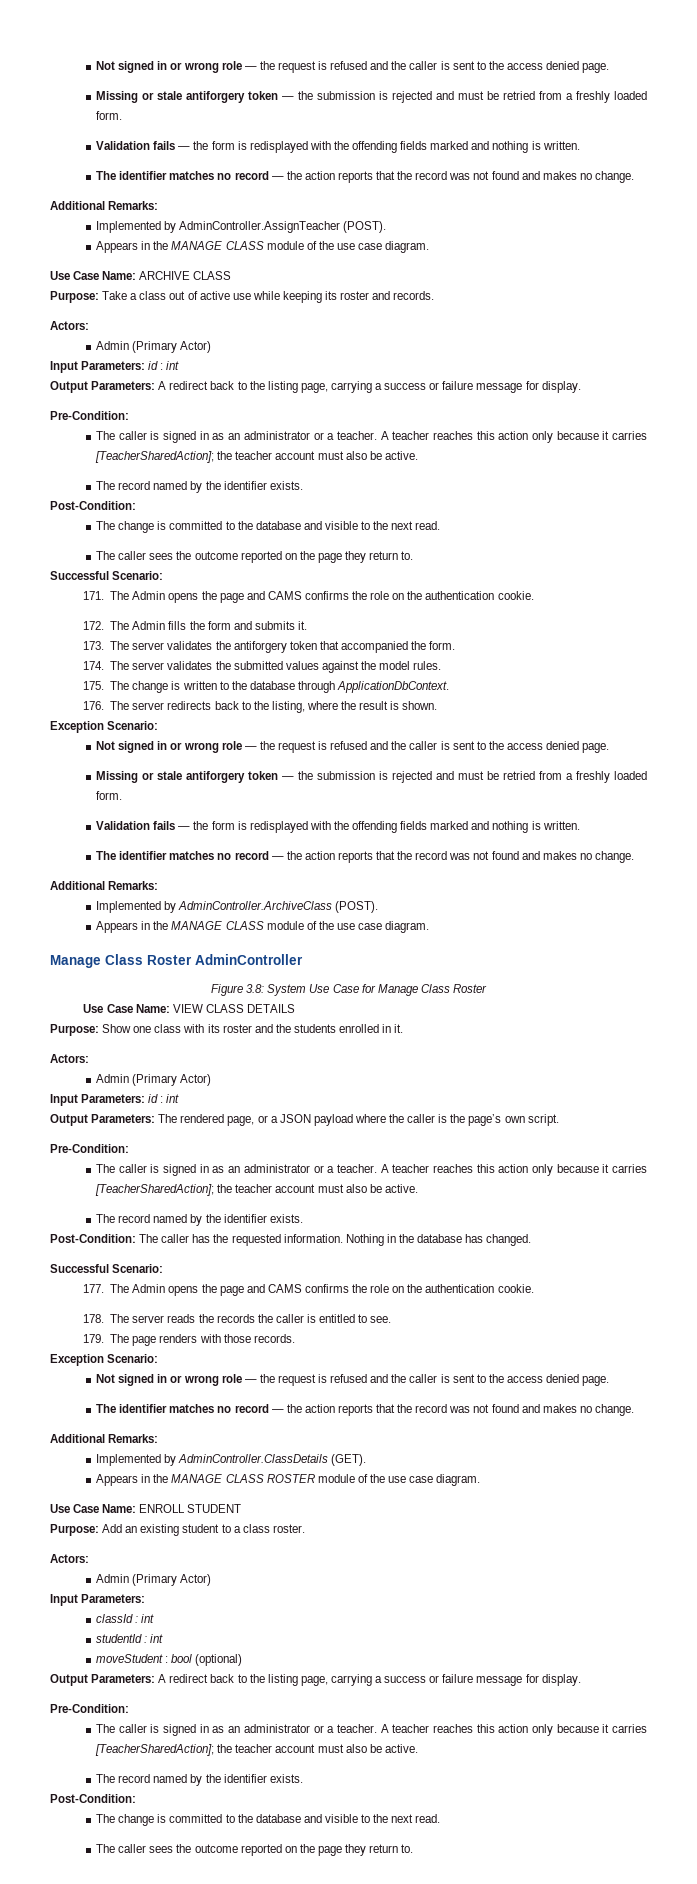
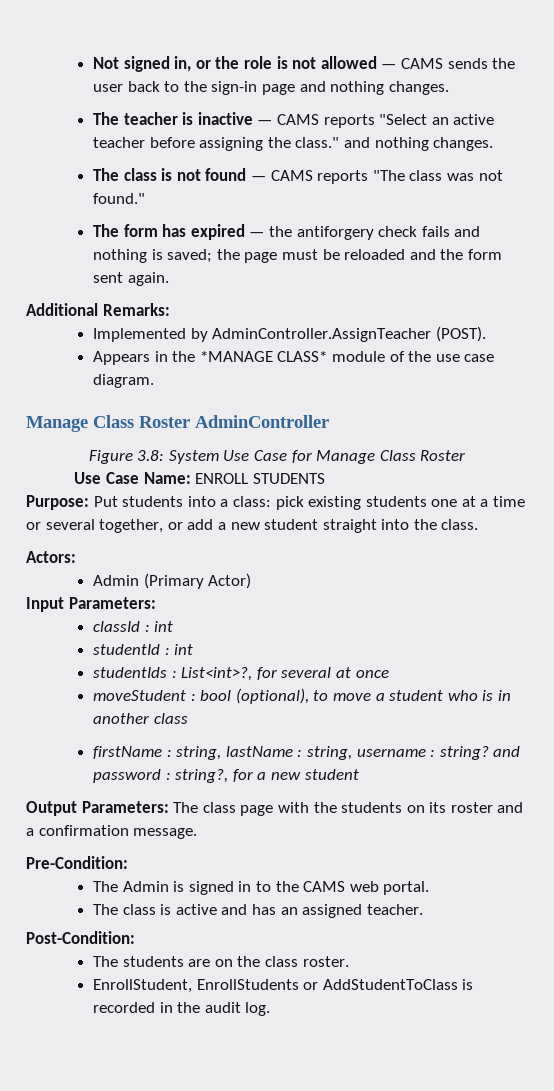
[96,61,610,73] [96,91,647,103] [96,111,123,120] [96,141,580,153] [96,171,634,183] Not signed in or wrong role — the request is refused and the caller is sent to the access denied page. // Missing or stale antiforgery token — the submission is rejected and must be retried from a freshly loaded form. // Validation fails — the form is redisplayed with the offending fields marked and nothing is written. // The identifier matches no record — the action reports that the record was not found and makes no change. -> [93,56,516,72] [93,81,449,95] [93,112,495,128] [93,137,494,151] [93,168,503,184] [93,193,146,204] [93,224,481,240] [93,249,503,263] [93,272,169,286] Not signed in, or the role is not allowed — CAMS sends the user back to the sign-in page and nothing changes. // The teacher is inactive — CAMS reports "Select an active teacher before assigning the class." and nothing changes. // The class is not found — CAMS reports "The class was not found." // The form has expired — the antiforgery check fails and nothing is saved; the page must be reloaded and the form sent again.
[171,241,430,253] [50,271,232,280] [50,291,435,303] [50,321,89,330] [96,341,212,353] [50,361,180,373] [50,381,581,393] [50,411,129,420] [96,431,648,443] [95,451,418,463] [96,481,303,493] [50,501,136,510] [96,521,441,533] [96,551,414,563] [50,571,164,580] [83,591,534,603] [83,621,307,630] [83,641,456,653] [83,661,442,673] [83,681,450,693] [83,701,438,713] [50,721,159,733] [96,741,610,753] [96,771,647,783] [96,791,123,800] [96,821,580,833] [96,851,634,863] [50,881,159,890] [96,901,379,913] [96,921,264,933] MANAGE CLASS module of the use case diagram. // Use Case Name: ARCHIVE CLASS // Purpose: Take a class out of active use while keeping its roster and records. // Actors: // Admin (Primary Actor) // Input Parameters: id : int // Output Parameters: A redirect back to the listing page, carrying a success or failure message for display. // Pre-Condition: // The caller is signed in as an administrator or a teacher. A teacher reaches this action only because it carries [TeacherSharedAction]; the teacher account must also be active. // The record named by the identifier exists. // Post-Condition: // The change is committed to the database and visible to the next read. // The caller sees the outcome reported on the page they return to. // Successful Scenario: // 171. The Admin opens the page and CAMS confirms the role on the authentication cookie. // 172. The Admin fills the form and submits it. // 173. The server validates the antiforgery token that accompanied the form. // 174. The server validates the submitted values against the model rules. // 175. The change is written to the database through ApplicationDbContext. // 176. The server redirects back to the listing, where the result is shown. // Exception Scenario: // Not signed in or wrong role — the request is refused and the caller is sent to the access denied page. // Missing or stale antiforgery token — the submission is rejected and must be retried from a freshly loaded form. // Validation fails — the form is redisplayed with the offending fields marked and nothing is written. // The identifier matches no record — the action reports that the record was not found and makes no change. // Additional Remarks: // Implemented by AdminController.ArchiveClass (POST). // Appears in the MANAGE CLASS -> [199,351,328,362] *MANAGE CLASS*
[172,1004,295,1013] [50,1024,404,1036] [50,1054,89,1063] [96,1074,212,1086] [50,1094,180,1106] [50,1114,559,1126] [50,1144,129,1153] [96,1164,648,1176] [95,1184,418,1196] [96,1214,303,1226] [50,1234,532,1246] [50,1264,164,1273] [83,1284,534,1296] [83,1314,392,1323] [83,1334,295,1346] [50,1354,159,1366] [96,1374,610,1386] [96,1404,634,1416] [50,1434,159,1443] [96,1454,367,1466] [96,1474,481,1486] [50,1504,242,1513] [50,1524,305,1536] VIEW CLASS DETAILS // Purpose: Show one class with its roster and the students enrolled in it. // Actors: // Admin (Primary Actor) // Input Parameters: id : int // Output Parameters: The rendered page, or a JSON payload where the caller is the page’s own script. // Pre-Condition: // The caller is signed in as an administrator or a teacher. A teacher reaches this action only because it carries [TeacherSharedAction]; the teacher account must also be active. // The record named by the identifier exists. // Post-Condition: The caller has the requested information. Nothing in the database has changed. // Successful Scenario: // 177. The Admin opens the page and CAMS confirms the role on the authentication cookie. // 178. The server reads the records the caller is entitled to see. // 179. The page renders with those records. // Exception Scenario: // Not signed in or wrong role — the request is refused and the caller is sent to the access denied page. // The identifier matches no record — the action reports that the record was not found and makes no change. // Additional Remarks: // Implemented by AdminController.ClassDetails (GET). // Appears in the MANAGE CLASS ROSTER module of the use case diagram. // Use Case Name: ENROLL STUDENT // Purpose: Add an existing student to a class roster. -> [195,473,325,484] [26,495,526,510] [26,519,479,533] ENROLL STUDENTS // Purpose: Put students into a class: pick existing students one at a time or several together, or add a new student straight into the class.
[96,1654,243,1666] [50,1674,581,1686] [50,1704,129,1713] [96,1724,648,1736] [95,1744,418,1756] [96,1774,303,1786] [50,1794,136,1803] [96,1814,441,1826] [96,1844,414,1856] moveStudent : bool (optional) // Output Parameters: A redirect back to the listing page, carrying a success or failure message for display. // Pre-Condition: // The caller is signed in as an administrator or a teacher. A teacher reaches this action only because it carries [TeacherSharedAction]; the teacher account must also be active. // The record named by the identifier exists. // Post-Condition: // The change is committed to the database and visible to the next read. // The caller sees the outcome reported on the page they return to. -> [93,667,389,681] [93,688,512,704] [93,713,188,724] [93,746,521,760] [93,769,359,783] [26,801,524,816] [26,825,198,839] [26,856,128,869] [93,881,430,895] [93,904,423,918] [26,931,135,944] [93,956,349,967] [93,979,474,993] [93,1002,271,1016] studentIds : List<int>?, for several at once // moveStudent : bool (optional), to move a student who is in another class // firstName : string, lastName : string, username : string? and password : string?, for a new student // Output Parameters: The class page with the students on its roster and a confirmation message. // Pre-Condition: // The Admin is signed in to the CAMS web portal. // The class is active and has an assigned teacher. // Post-Condition: // The students are on the class roster. // EnrollStudent, EnrollStudents or AddStudentToClass is recorded in the audit log.

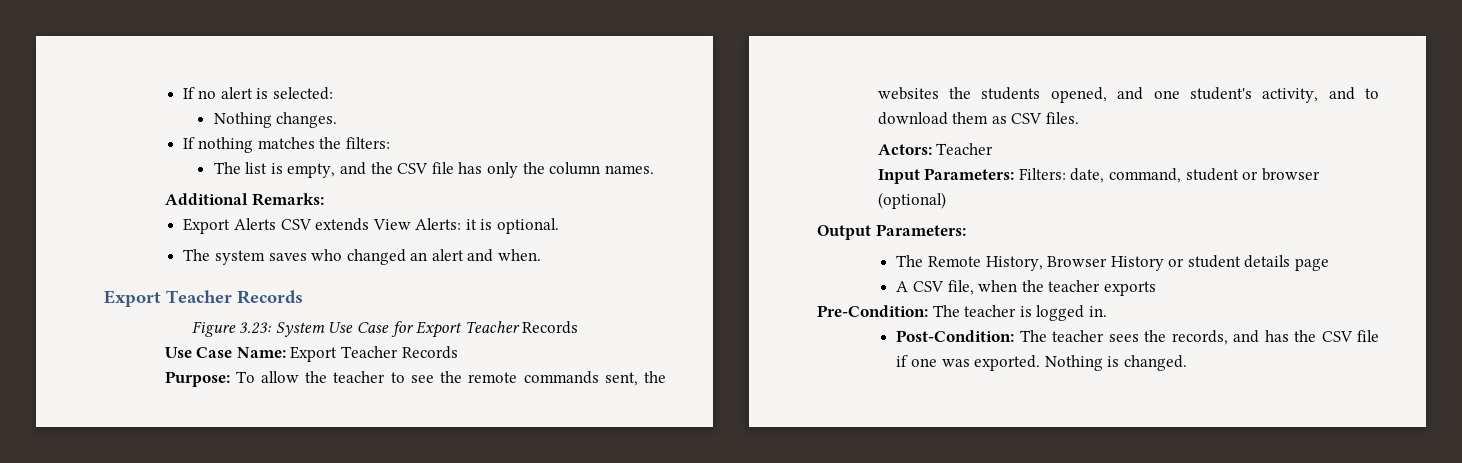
[93,56,516,72] [93,81,449,95] [93,112,495,128] [93,137,494,151] [93,168,503,184] [93,193,146,204] [93,224,481,240] [93,249,503,263] [93,272,169,286] [26,303,170,316] [93,326,486,342] [93,351,495,365] [93,374,155,388] [26,415,329,432] Not signed in, or the role is not allowed — CAMS sends the user back to the sign-in page and nothing changes. // The teacher is inactive — CAMS reports "Select an active teacher before assigning the class." and nothing changes. // The class is not found — CAMS reports "The class was not found." // The form has expired — the antiforgery check fails and nothing is saved; the page must be reloaded and the form sent again. // Additional Remarks: // Implemented by AdminController.AssignTeacher (POST). // Appears in the *MANAGE CLASS* module of the use case diagram. // Manage Class Roster AdminController -> [183,87,333,100] [213,112,338,128] [183,137,390,153] [213,162,654,178] [164,193,325,206] [183,218,560,234] [183,249,542,265] [104,290,303,307] If no alert is selected: // Nothing changes. // If nothing matches the filters: // The list is empty, and the CSV file has only the column names. // Additional Remarks: // Export Alerts CSV extends View Alerts: it is optional. // The system saves who changed an alert and when. // Export Teacher Records
[137,450,165,461] 3.8: -> [239,322,272,334] 3.23:
[316,450,466,464] Manage Class Roster -> [416,321,579,338] Export Teacher Records
[195,473,325,484] [26,495,526,510] [26,519,479,533] [26,551,76,563] [93,573,252,589] [26,597,156,612] [93,621,174,632] [93,644,194,655] [93,667,389,681] [93,688,512,704] [93,713,188,724] [93,746,521,760] [93,769,359,783] [26,801,524,816] [26,825,198,839] [26,856,128,869] [93,881,430,895] [93,904,423,918] [26,931,135,944] [93,956,349,967] [93,979,474,993] [93,1002,271,1016] ENROLL STUDENTS // Purpose: Put students into a class: pick existing students one at a time or several together, or add a new student straight into the class. // Actors: // Admin (Primary Actor) // Input Parameters: // classId : int // studentId : int // studentIds : List<int>?, for several at once // moveStudent : bool (optional), to move a student who is in another class // firstName : string, lastName : string, username : string? and password : string?, for a new student // Output Parameters: The class page with the students on its roster and a confirmation message. // Pre-Condition: // The Admin is signed in to the CAMS web portal. // The class is active and has an assigned teacher. // Post-Condition: // The students are on the class roster. // EnrollStudent, EnrollStudents or AddStudentToClass is recorded in the audit log. -> [290,346,458,362] [164,371,666,387] [877,87,1379,103] [877,112,1079,125] [877,143,994,155] [877,168,1320,184] [877,192,946,209] [817,224,966,240] [896,255,1330,271] [896,280,1156,296] [817,305,1107,321] [896,330,1379,345] [896,355,1187,371] Export Teacher Records // Purpose: To allow the teacher to see the remote commands sent, the websites the students opened, and one student's activity, and to download them as CSV files. // Actors: Teacher // Input Parameters: Filters: date, command, student or browser (optional) // Output Parameters: // The Remote History, Browser History or student details page // A CSV file, when the teacher exports // Pre-Condition: The teacher is logged in. // Post-Condition: The teacher sees the records, and has the CSV file if one was exported. Nothing is changed.

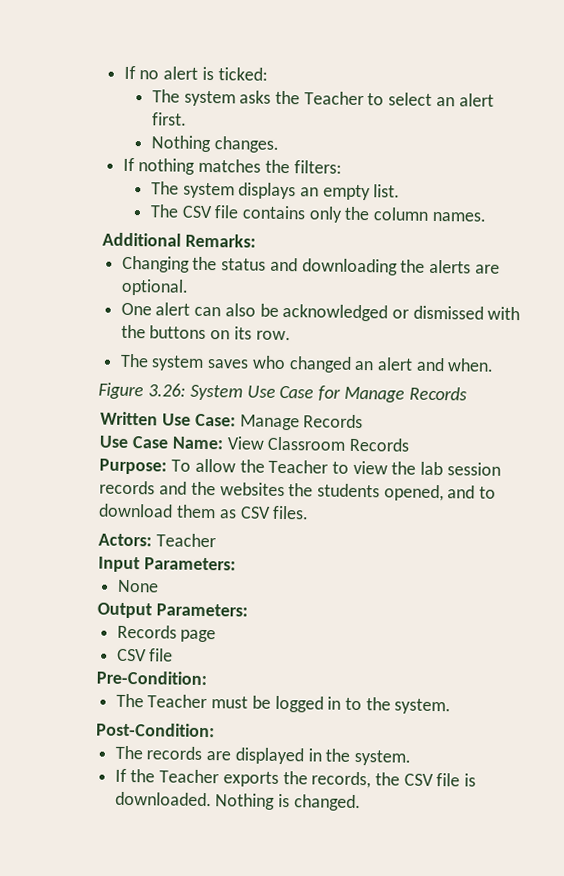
[272,87,333,100] selected: -> [217,67,268,81] [151,89,494,107] [151,112,187,126] ticked: // The system asks the Teacher to select an alert first.
[245,162,483,178] list is empty, and the CSV file has -> [182,182,401,201] [149,204,306,220] system displays an empty list. // The CSV file contains
[183,218,560,234] Export Alerts CSV extends View Alerts: it is optional. -> [121,255,500,276] [120,278,189,296] [120,302,521,322] [120,324,291,341] Changing the status and downloading the alerts are optional. // One alert can also be acknowledged or dismissed with the buttons on its row.
[104,290,303,307] // Export Teacher Records -> (495, 365) none
[239,322,272,334] 3.23: -> [148,383,187,397] 3.26:
[416,321,520,338] Export Teacher -> [343,386,467,403] [100,411,300,431] Manage Records // Written Use Case: Manage
[290,346,398,362] Export Teacher -> [226,436,347,451] View Classroom
[333,371,638,386] teacher to see the remote commands sent, -> [268,459,501,476] [99,480,188,495] Teacher to view the lab session records and
[1153,87,1355,103] one student's activity, and -> (476, 492) none
[1018,168,1320,183] [877,192,946,209] [817,224,966,240] [896,255,1330,271] [896,280,1156,296] [817,305,1107,321] [896,330,1379,345] [896,355,1041,371] Filters: date, command, student or browser (optional) // Output Parameters: // The Remote History, Browser History or student details page // A CSV file, when the teacher exports // Pre-Condition: The teacher is logged in. // Post-Condition: The teacher sees the records, and has the CSV file if one was exported. -> [116,579,159,593] [97,602,249,619] [116,624,217,643] [116,648,174,662] [96,670,208,686] [115,693,452,715] [96,722,216,738] [114,745,411,766] [114,768,477,789] [114,791,212,807] // None // Output Parameters: // Records page // CSV file // Pre-Condition: // The Teacher must be logged in to the system. // Post-Condition: // The records are displayed in the system. // If the Teacher exports the records, the CSV file is downloaded.

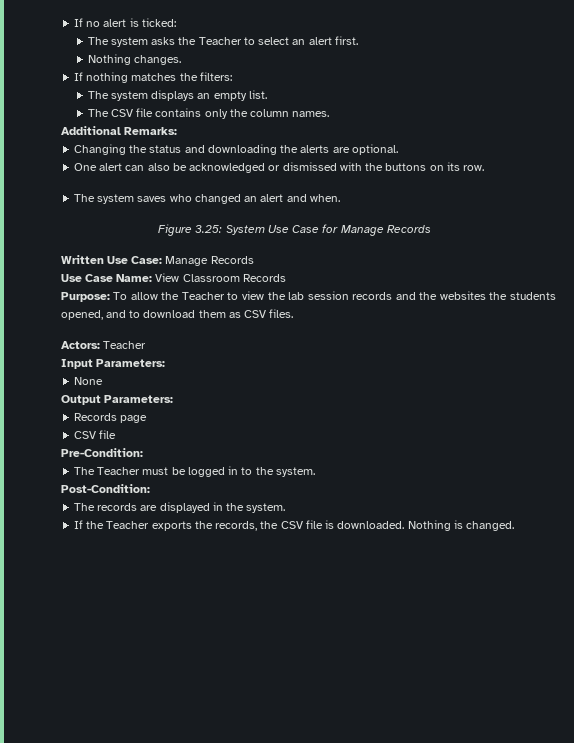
[148,383,187,397] 3.26: -> [195,225,223,233] 3.25:

